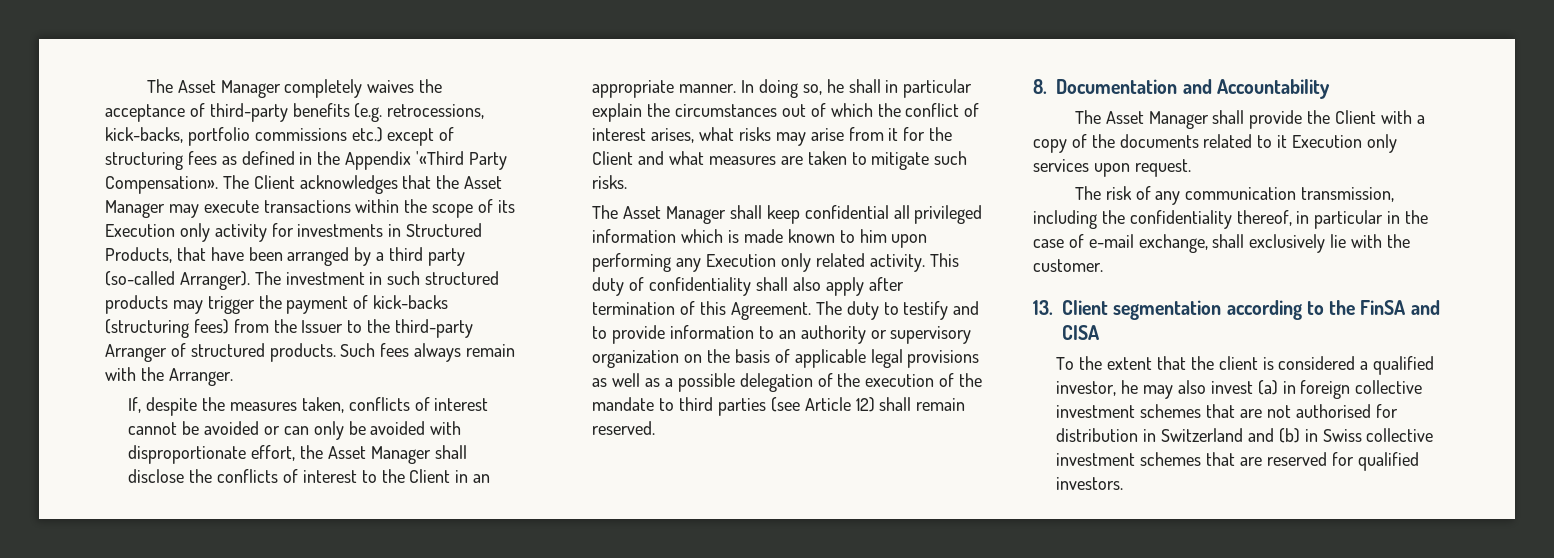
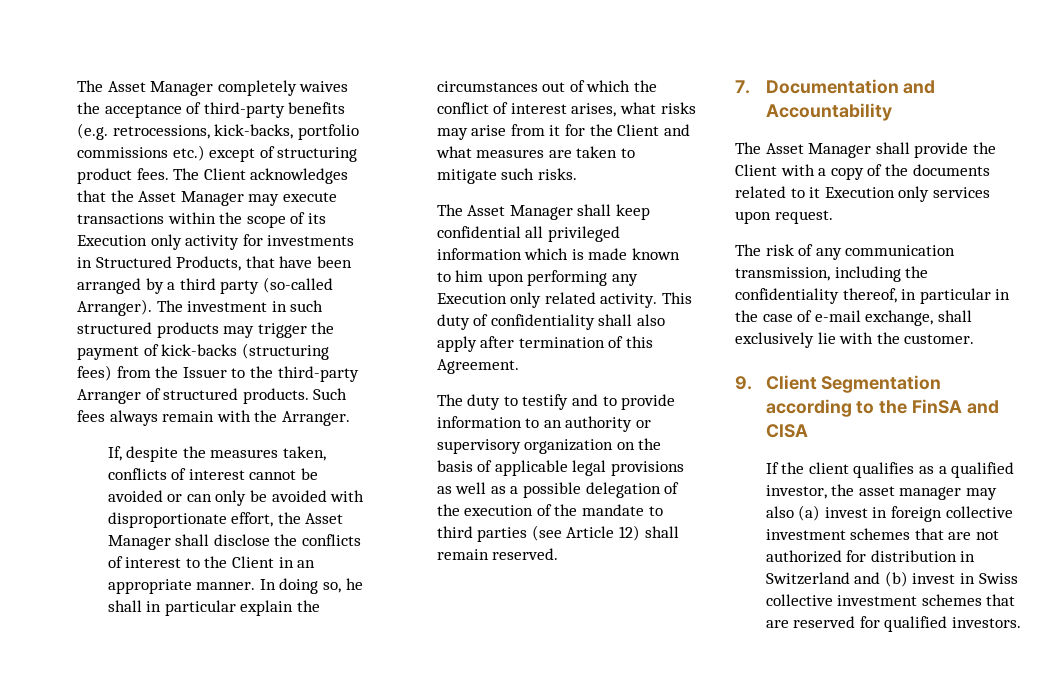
[187,151,507,170] [105,176,218,194] fees as defined in the Appendix '«Third Party Compensation». -> [77,168,169,184] product fees.
(811, 311) none -> (519, 366) //
[1033,79,1047,94] 8. -> [735,80,750,94] 7.
[1033,300,1222,320] 13. Client segmentation -> [735,375,942,393] 9. Client Segmentation
[1056,356,1435,375] [1056,380,1278,399] To the extent that the client is considered a qualified investor, he may also invest (a) -> [765,462,1015,478] [765,484,997,500] [765,505,868,521] If the client qualifies as a qualified investor, the asset manager may also (a) invest
[1295,404,1371,418] authorised -> [765,550,842,563] authorized
(1300, 435) none -> [912,573,956,584] invest

